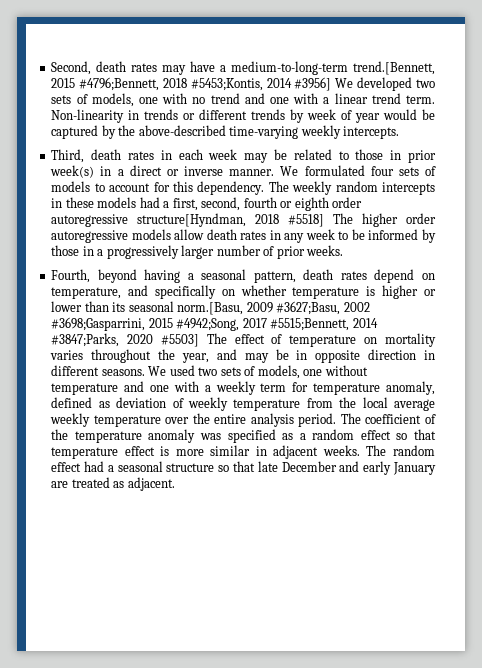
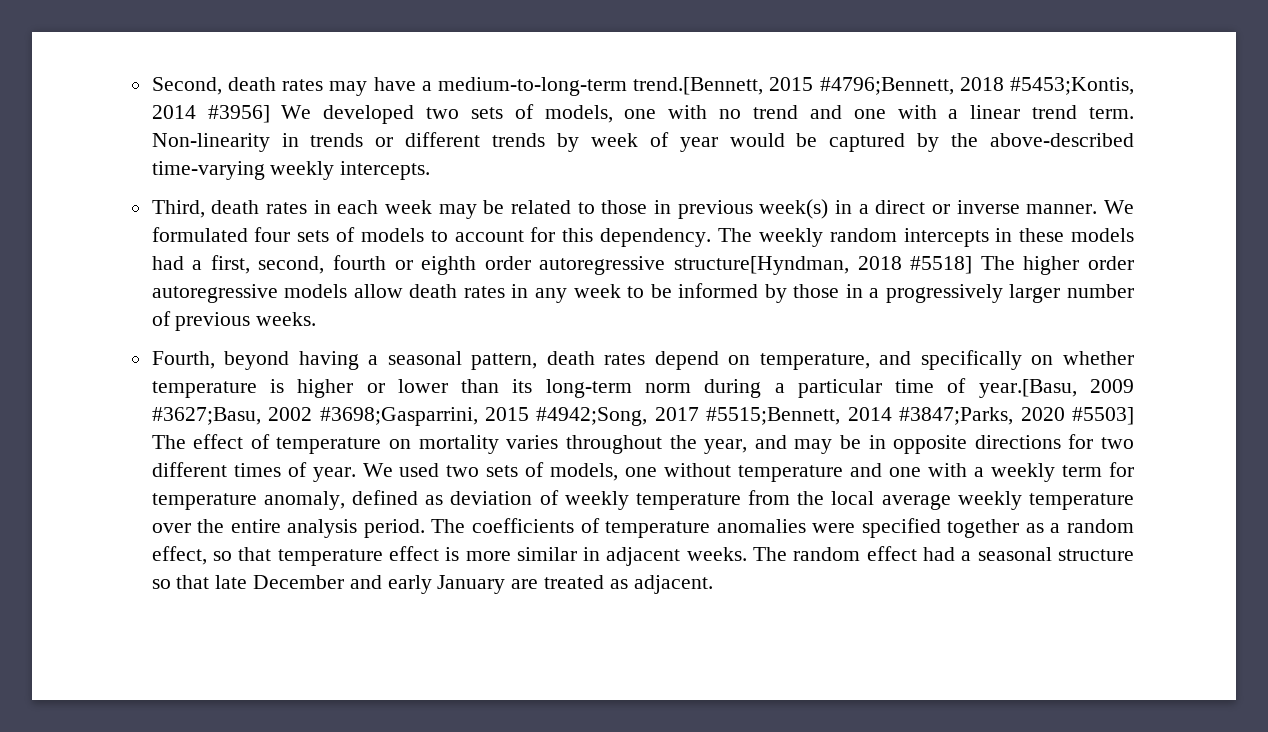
[408,150,436,163] prior -> [677,200,753,219] previous
[276,246,305,259] prior -> [175,312,251,331] previous
[128,301,244,315] seasonal norm.[Basu, -> [545,378,1077,398] long-term norm during a particular time of year.[Basu,
[368,349,435,360] [51,365,145,376] direction in different seasons. -> [974,434,1135,449] [151,462,356,482] directions for two different times of year.
[365,414,436,424] [51,429,276,443] coefficient of the temperature anomaly was specified -> [471,518,1020,538] coefficients of temperature anomalies were specified together
[360,430,391,440] effect -> [151,546,207,565] effect,

